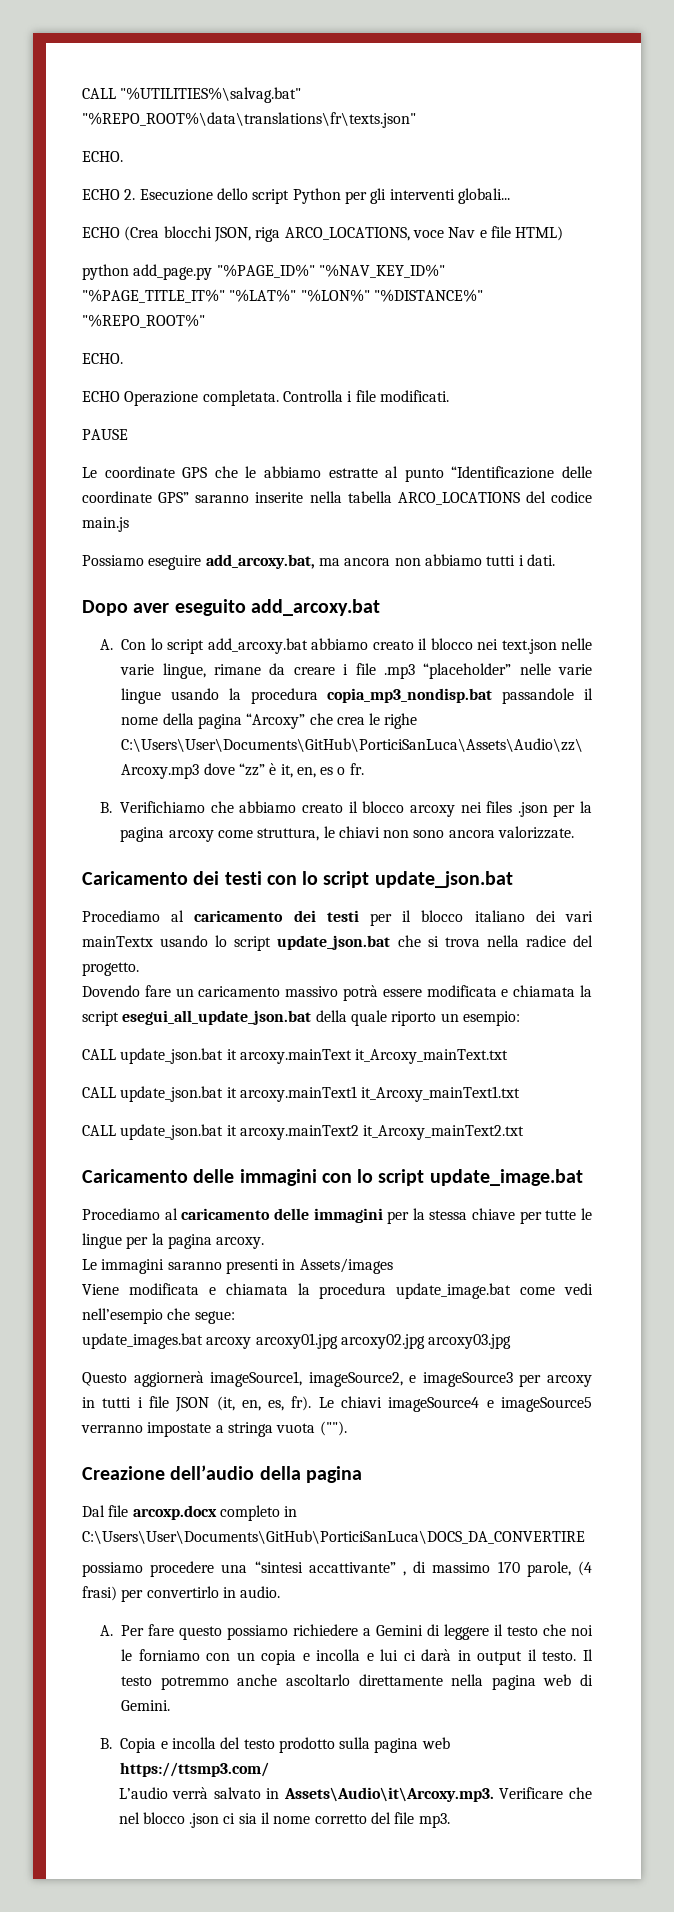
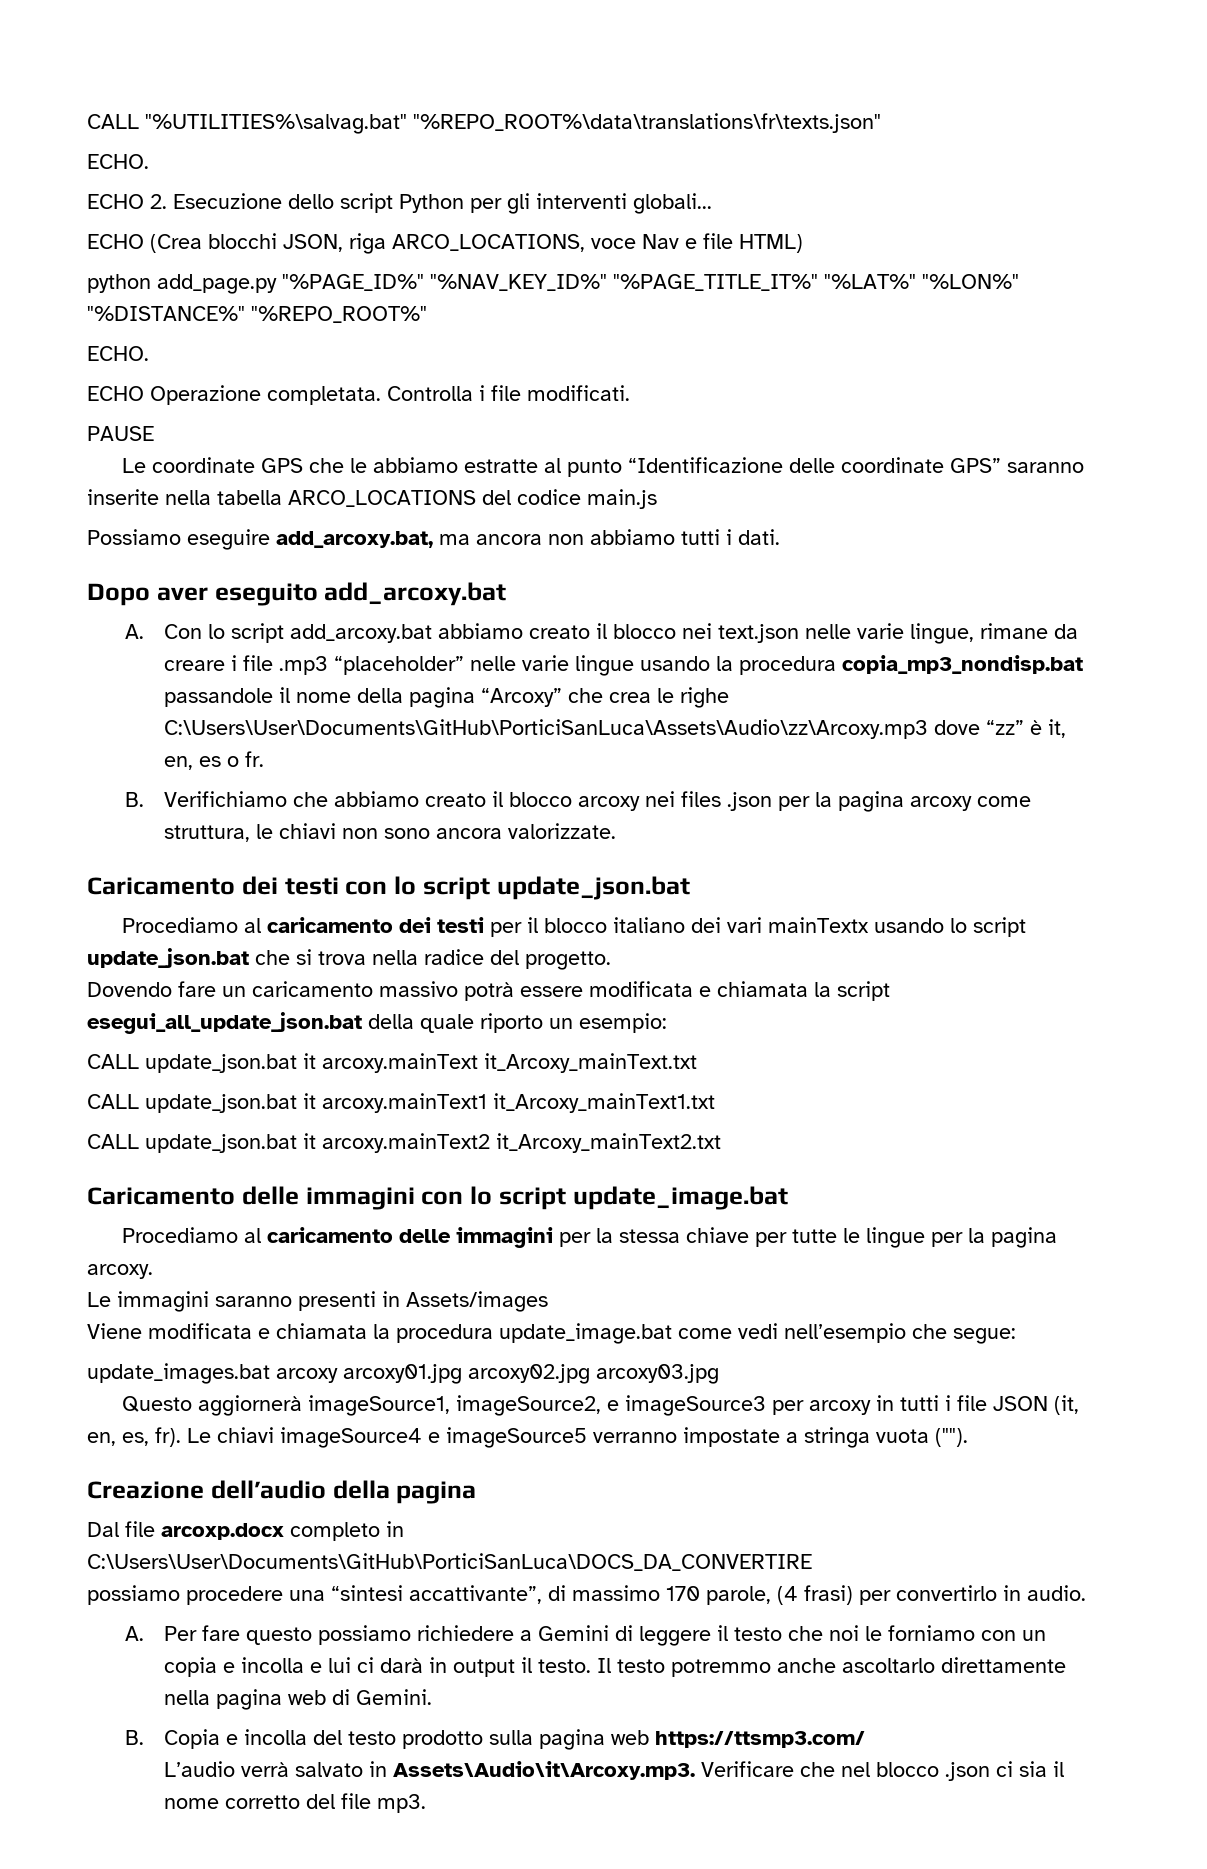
[308,1562,406,1576] accattivante” , -> [409,1585,542,1604] accattivante”,

